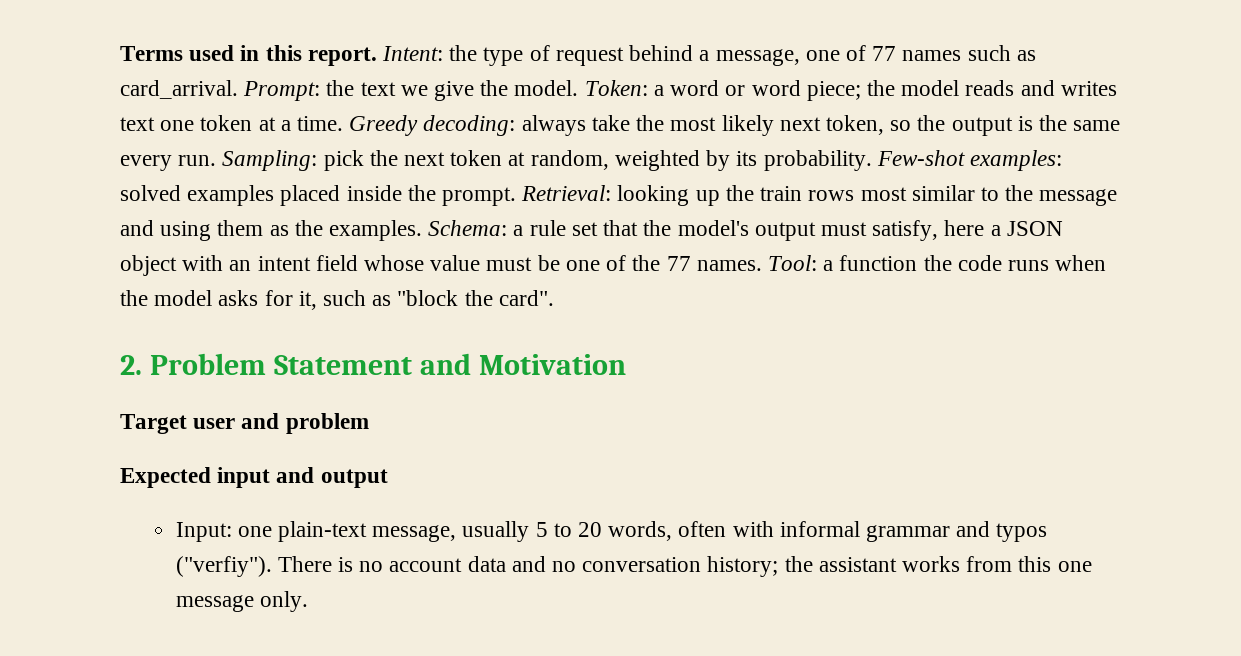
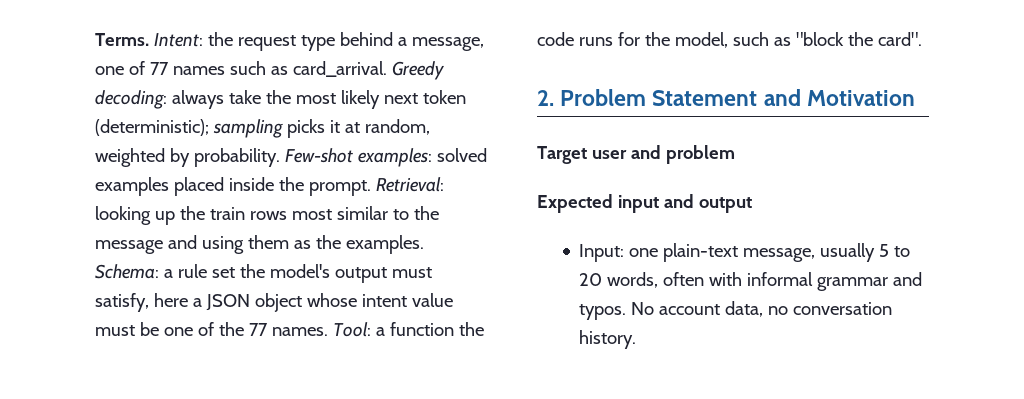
[120,45,624,66] Terms used in this report. Intent: the type of request -> [95,32,335,51] Terms. Intent: the request type
[243,80,1117,101] [120,115,344,131] Prompt: the text we give the model. Token: a word or word piece; the model reads and writes text one token at a time. -> (387, 69) none
[825,115,1121,136] [120,150,503,171] token, so the output is the same every run. Sampling: pick the next token -> [422,90,466,104] [95,119,340,138] token (deterministic); sampling picks it
[736,151,758,166] its -> (190, 157) none
[603,220,639,236] that -> (235, 272) none
[182,255,425,271] with an intent field whose -> [306,293,407,307] whose intent
[1055,255,1107,271] [120,290,317,310] when the model asks for it, -> [617,32,728,48] for the model,
[996,523,1048,542] [175,556,1092,577] [175,591,308,612] typos ("verfiy"). There is no account data and no conversation history; the assistant works from this one message only. -> [579,301,893,320] [579,330,637,349] typos. No account data, no conversation history.

